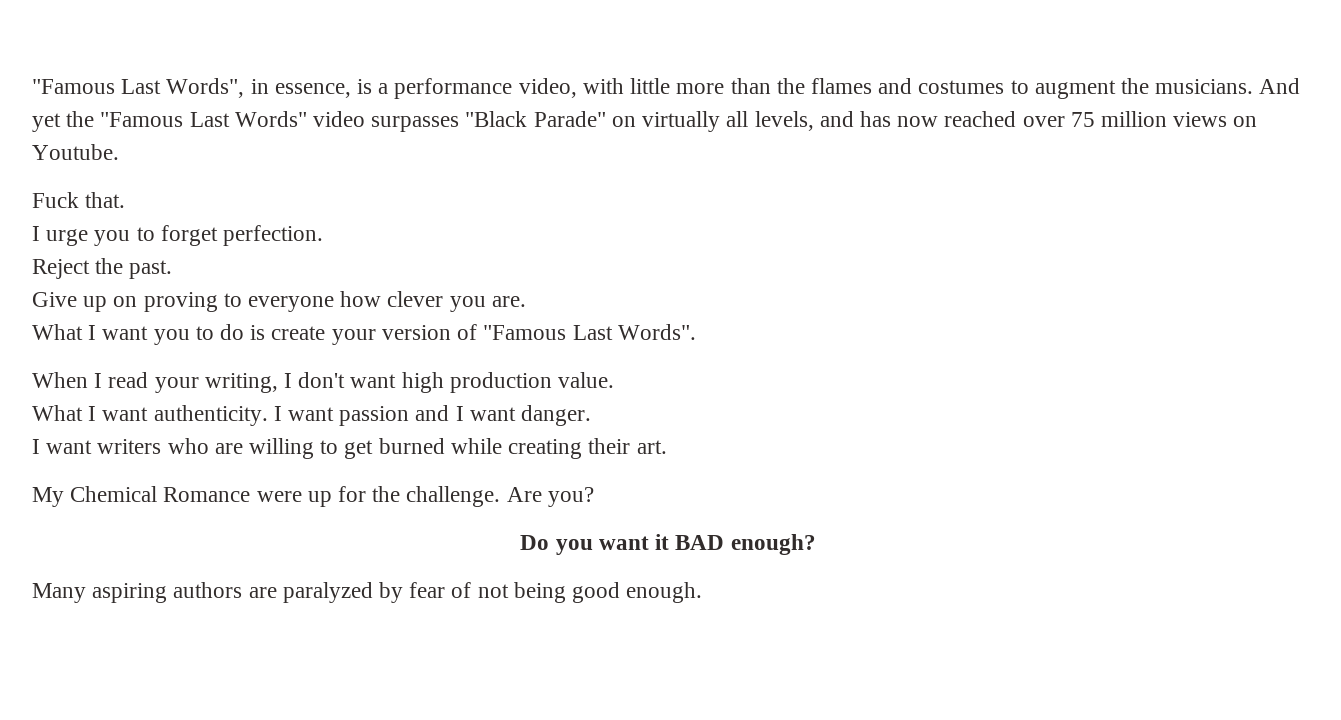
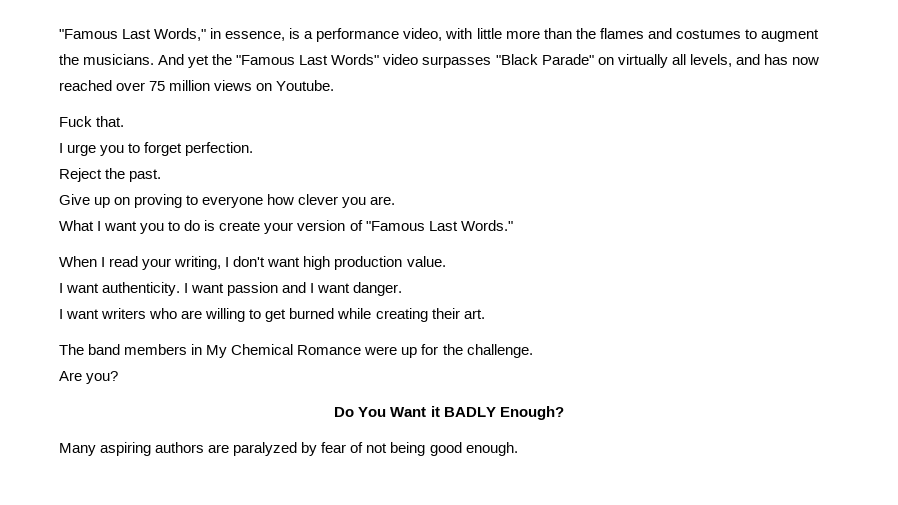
[32,78,245,98] "Famous Last Words", -> [59,28,207,41] "Famous Last Words,"
[617,324,696,340] Words". -> [460,220,513,231] Words."
[32,405,83,421] What -> (446, 261) none
(667, 447) none -> [59,344,203,355] The band members in
(501, 496) none -> (533, 351) //
[555,534,816,555] you want it BAD enough? -> [358,406,564,420] You Want it BADLY Enough?

